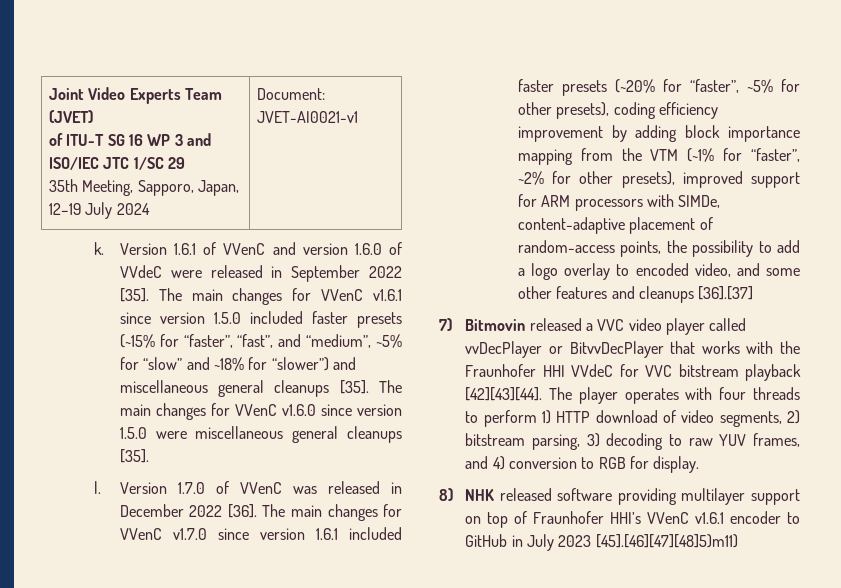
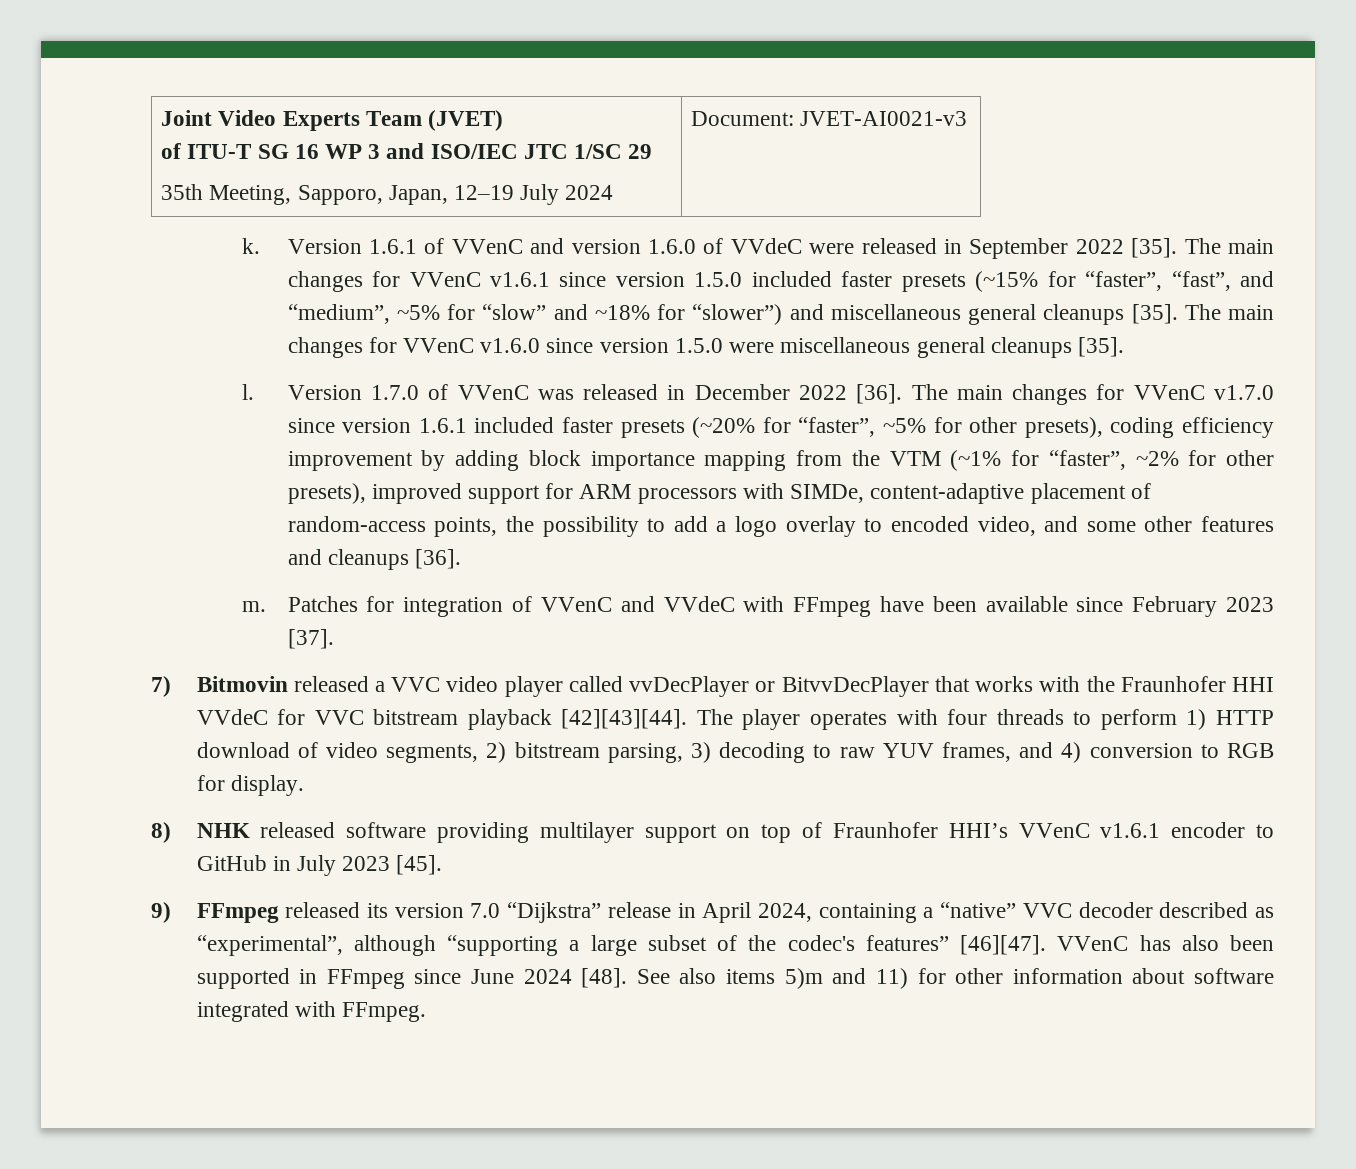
[256,111,358,123] JVET-AI0021-v1 -> [800,111,968,126] JVET-AI0021-v3
[698,286,754,300] [36].[37] -> [415,549,462,569] [242,596,1274,617] [287,629,334,649] [36]. // m. Patches for integration of VVenC and VVdeC with FFmpeg have been available since February 2023 [37].
[595,534,738,548] [45].[46][47][48]5)m11) -> [396,855,443,875] [151,902,1274,923] [196,935,1274,956] [196,968,1275,989] [196,1001,426,1022] [45]. // 9) FFmpeg released its version 7.0 “Dijkstra” release in April 2024, containing a “native” VVC decoder described as “experimental”, although “supporting a large subset of the codec's features” [46][47]. VVenC has also been supported in FFmpeg since June 2024 [48]. See also items 5)m and 11) for other information about software integrated with FFmpeg.

